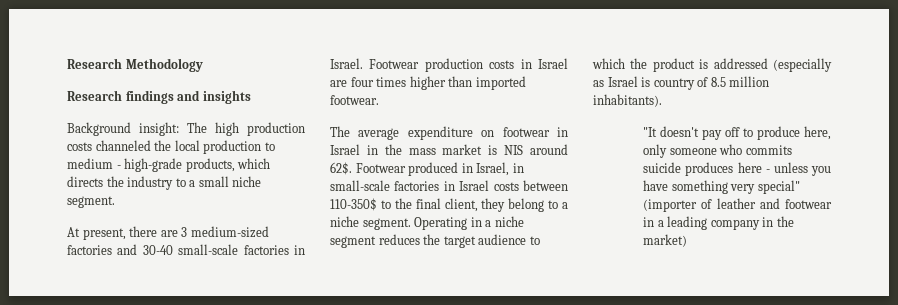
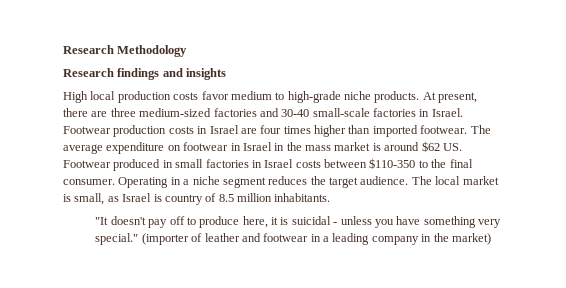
[67,122,305,136] [67,140,275,154] [67,158,271,172] [67,176,262,190] [67,196,115,208] Background insight: The high production costs channeled the local production to medium - high-grade products, which directs the industry to a small niche segment. // -> [63,91,420,103] High local production costs favor medium to high-grade niche products.
[181,227,188,237] 3 -> [110,108,136,117] three
(379, 100) // -> (468, 129) none
[504,144,568,155] [330,162,524,176] [330,180,390,191] NIS around 62$. Footwear produced in Israel, in small-scale -> [384,141,462,152] [63,159,204,171] around $62 US. Footwear produced in small
[330,198,377,211] 110-350$ -> [369,158,416,169] $110-350
[444,198,568,212] [330,216,411,230] client, they belong to a niche segment. -> [63,179,115,185] consumer.
[478,234,540,245] [592,58,832,72] audience to which the product is addressed (especially -> [360,176,499,185] [63,193,105,205] audience. The local market is small,
[593,94,662,107] inhabitants). -> [274,193,331,202] inhabitants.
[643,144,792,158] [643,162,762,176] only someone who commits suicide produces here -> [271,216,331,225] it is suicidal
[757,180,800,194] special" -> [95,233,139,245] special."

